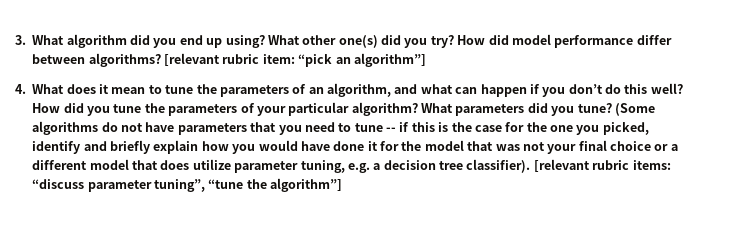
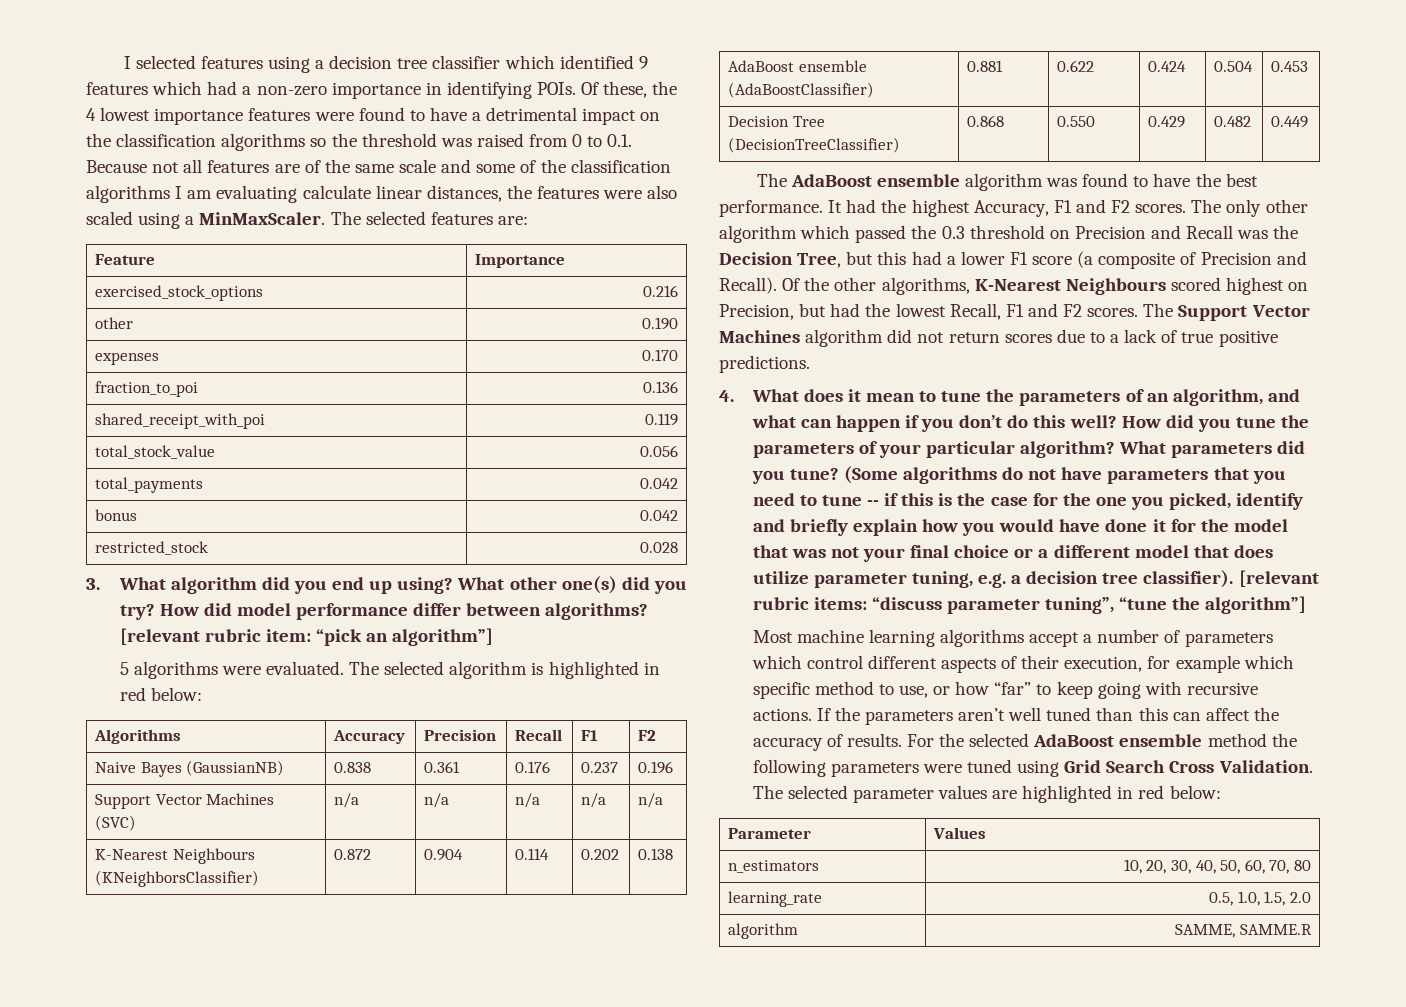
(15, 40) none -> [123,55,648,73] [86,81,678,99] [86,107,661,125] [86,133,633,151] [86,159,671,173] [86,185,678,203] [86,211,528,229] [95,254,156,265] [475,254,566,268] [95,285,264,301] [642,285,678,297] [95,317,134,329] [641,317,678,330] [95,352,160,365] [641,349,678,361] [95,381,199,397] [642,381,678,393] [95,413,266,429] [644,413,678,426] [95,445,216,459] [639,445,678,457] [95,477,204,493] [639,478,678,489] [95,509,138,521] [639,510,678,521] [95,541,209,555] [639,542,678,553] I selected features using a decision tree classifier which identified 9 features which had a non-zero importance in identifying POIs. Of these, the 4 lowest importance features were found to have a detrimental impact on the classification algorithms so the threshold was raised from 0 to 0.1. Because not all features are of the same scale and some of the classification algorithms I am evaluating calculate linear distances, the features were also scaled using a MinMaxScaler. The selected features are: // Feature | Importance // exercised_stock_options | 0.216 // other | 0.190 // expenses | 0.170 // fraction_to_poi | 0.136 // shared_receipt_with_poi | 0.119 // total_stock_value | 0.056 // total_payments | 0.042 // bonus | 0.042 // restricted_stock | 0.028 //
(426, 60) none -> [119,661,660,679] [119,687,202,701] [94,729,182,744] [333,730,406,744] [424,729,497,741] [515,729,563,741] [581,730,599,741] [638,730,657,741] [95,760,285,777] [334,762,372,773] [424,761,461,773] [515,761,551,773] [581,762,619,773] [638,761,674,774] [95,793,275,809] [95,815,137,831] [334,793,360,808] [424,793,450,808] [515,793,541,808] [581,793,607,808] [638,793,664,808] [95,848,255,864] [95,870,260,887] [334,849,372,860] [424,849,464,861] [515,848,550,860] [581,849,620,860] [638,848,674,860] [728,60,867,72] [728,82,875,98] [967,60,1004,72] [1057,60,1095,72] [1148,61,1187,72] [1214,61,1254,72] [1271,61,1309,72] [728,116,825,127] [728,137,901,153] [967,115,1005,127] [1057,116,1096,127] [1148,116,1186,128] [1214,116,1252,127] [1271,116,1309,128] [756,173,1258,191] [719,199,1308,217] [719,225,1299,243] [719,251,1307,269] [719,277,1309,295] [719,303,1310,321] [719,329,1278,347] [719,355,810,373] // 5 algorithms were evaluated. The selected algorithm is highlighted in red below: // Algorithms | Accuracy | Precision | Recall | F1 | F2 // Naive Bayes (GaussianNB) | 0.838 | 0.361 | 0.176 | 0.237 | 0.196 // Support Vector Machines (SVC) | n/a | n/a | n/a | n/a | n/a // K-Nearest Neighbours (KNeighborsClassifier) | 0.872 | 0.904 | 0.114 | 0.202 | 0.138 // AdaBoost ensemble (AdaBoostClassifier) | 0.881 | 0.622 | 0.424 | 0.504 | 0.453 // Decision Tree (DecisionTreeClassifier) | 0.868 | 0.550 | 0.429 | 0.482 | 0.449 // The AdaBoost ensemble algorithm was found to have the best performance. It had the highest Accuracy, F1 and F2 scores. The only other algorithm which passed the 0.3 threshold on Precision and Recall was the Decision Tree, but this had a lower F1 score (a composite of Precision and Recall). Of the other algorithms, K-Nearest Neighbours scored highest on Precision, but had the lowest Recall, F1 and F2 scores. The Support Vector Machines algorithm did not return scores due to a lack of true positive predictions.
(343, 185) none -> [752,629,1273,647] [751,655,1294,673] [752,681,1258,699] [752,707,1279,725] [752,733,1297,751] [752,759,1313,777] [752,785,1221,803] [728,828,812,839] [933,827,987,839] [728,860,820,873] [1123,859,1311,874] [728,891,823,907] [1209,891,1311,906] [728,923,799,939] [1175,924,1312,938] // Most machine learning algorithms accept a number of parameters which control different aspects of their execution, for example which specific method to use, or how “far” to keep going with recursive actions. If the parameters aren’t well tuned than this can affect the accuracy of results. For the selected AdaBoost ensemble method the following parameters were tuned using Grid Search Cross Validation. The selected parameter values are highlighted in red below: // Parameter | Values // n_estimators | 10, 20, 30, 40, 50, 60, 70, 80 // learning_rate | 0.5, 1.0, 1.5, 2.0 // algorithm | SAMME, SAMME.R

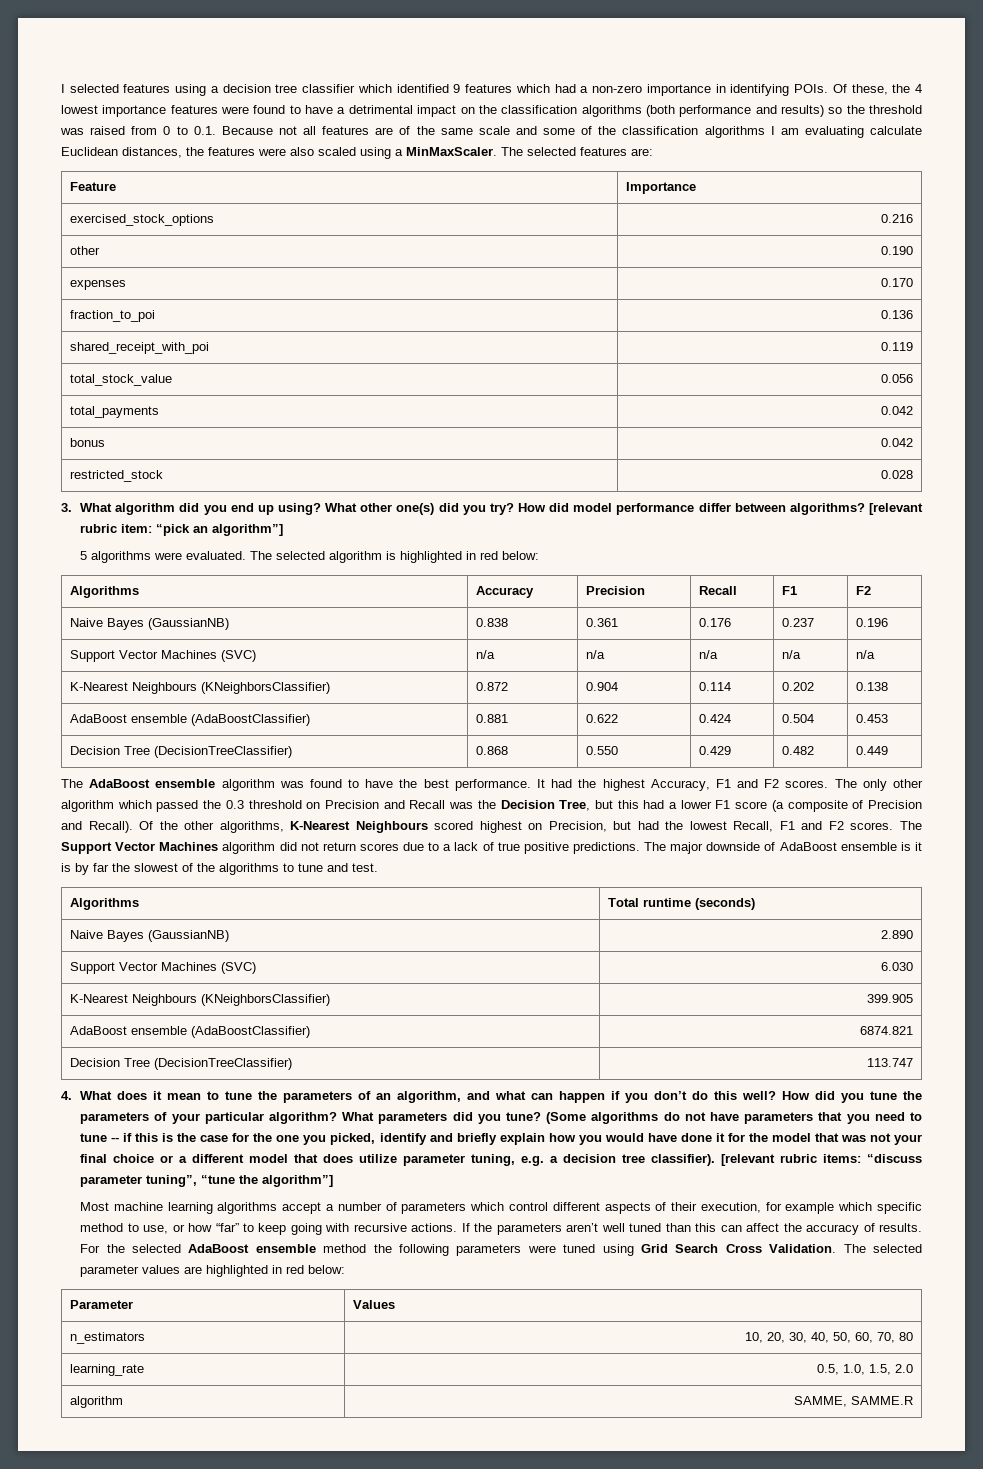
(306, 142) none -> [645,105,824,117] (both performance and results)
[375,185,422,199] linear -> [61,147,118,156] Euclidean
(810, 364) none -> [644,842,923,854] [61,863,378,875] [70,898,140,910] [608,898,756,910] [70,930,230,942] [880,930,913,939] [70,962,257,974] [880,962,913,971] [70,994,331,1006] [866,994,913,1003] [70,1026,311,1038] [859,1026,913,1035] [70,1058,293,1070] [866,1058,913,1067] The major downside of AdaBoost ensemble is it is by far the slowest of the algorithms to tune and test. // Algorithms | Total runtime (seconds) // Naive Bayes (GaussianNB) | 2.890 // Support Vector Machines (SVC) | 6.030 // K-Nearest Neighbours (KNeighborsClassifier) | 399.905 // AdaBoost ensemble (AdaBoostClassifier) | 6874.821 // Decision Tree (DecisionTreeClassifier) | 113.747

